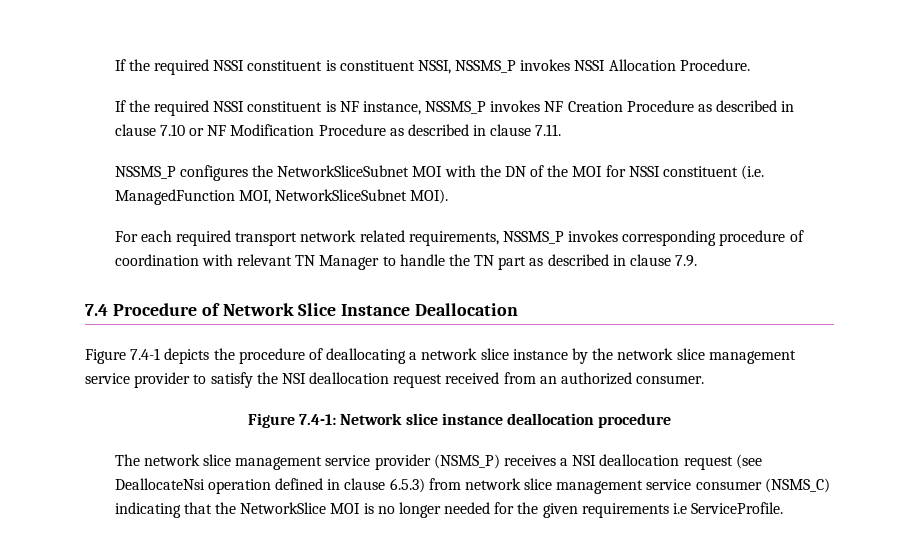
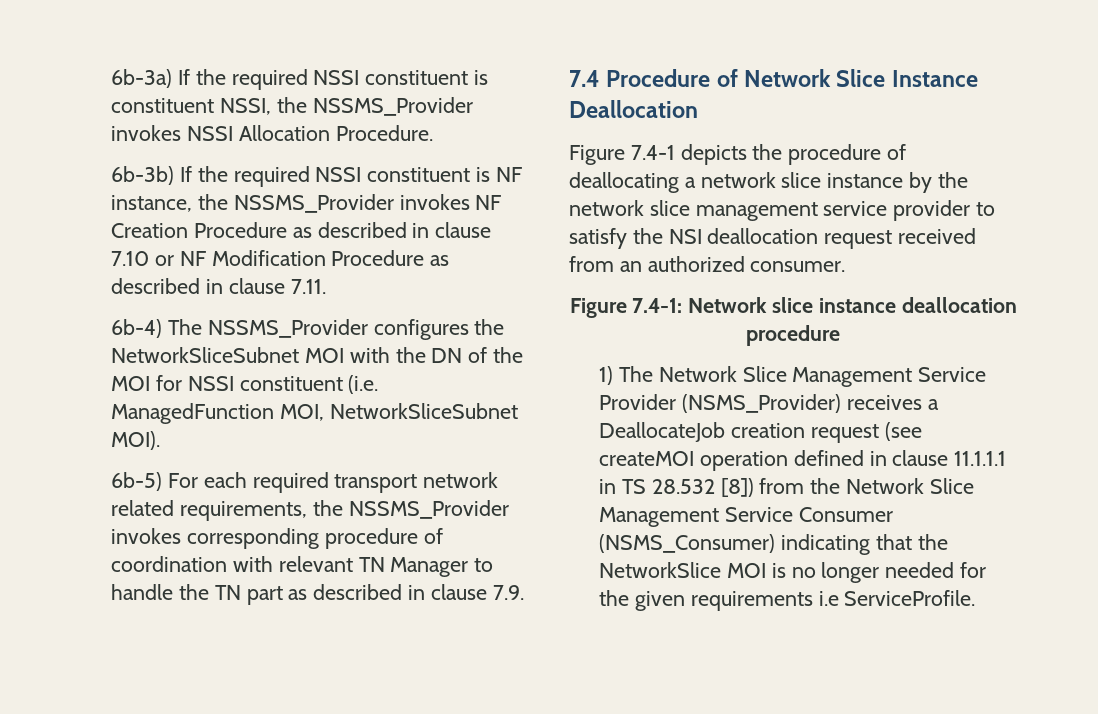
(114, 65) none -> [111,69,173,88] 6b-3a)
[455,60,517,73] NSSMS_P -> [276,97,473,116] the NSSMS_Provider
(750, 65) none -> [111,166,175,185] 6b-3b)
[425,101,487,114] NSSMS_P -> [197,194,394,213] the NSSMS_Provider
[114,166,176,179] NSSMS_P -> [111,319,368,338] 6b-4) The NSSMS_Provider
(449, 196) none -> [111,472,163,491] 6b-5)
[502,231,564,244] NSSMS_P -> [312,500,509,519] the NSSMS_Provider
[114,454,680,470] The network slice management service provider (NSMS_P) receives a NSI deallocation -> [599,366,987,387] [599,394,939,413] [599,422,805,442] 1) The Network Slice Management Service Provider (NSMS_Provider) receives a DeallocateJob creation
[114,478,205,490] DeallocateNsi -> [599,451,695,466] createMOI
[389,478,830,494] 6.5.3) from network slice management service consumer (NSMS_C) -> [954,451,1007,466] [599,478,974,497] [599,507,893,527] [599,534,776,553] 11.1.1.1 in TS 28.532 [8]) from the Network Slice Management Service Consumer (NSMS_Consumer)

